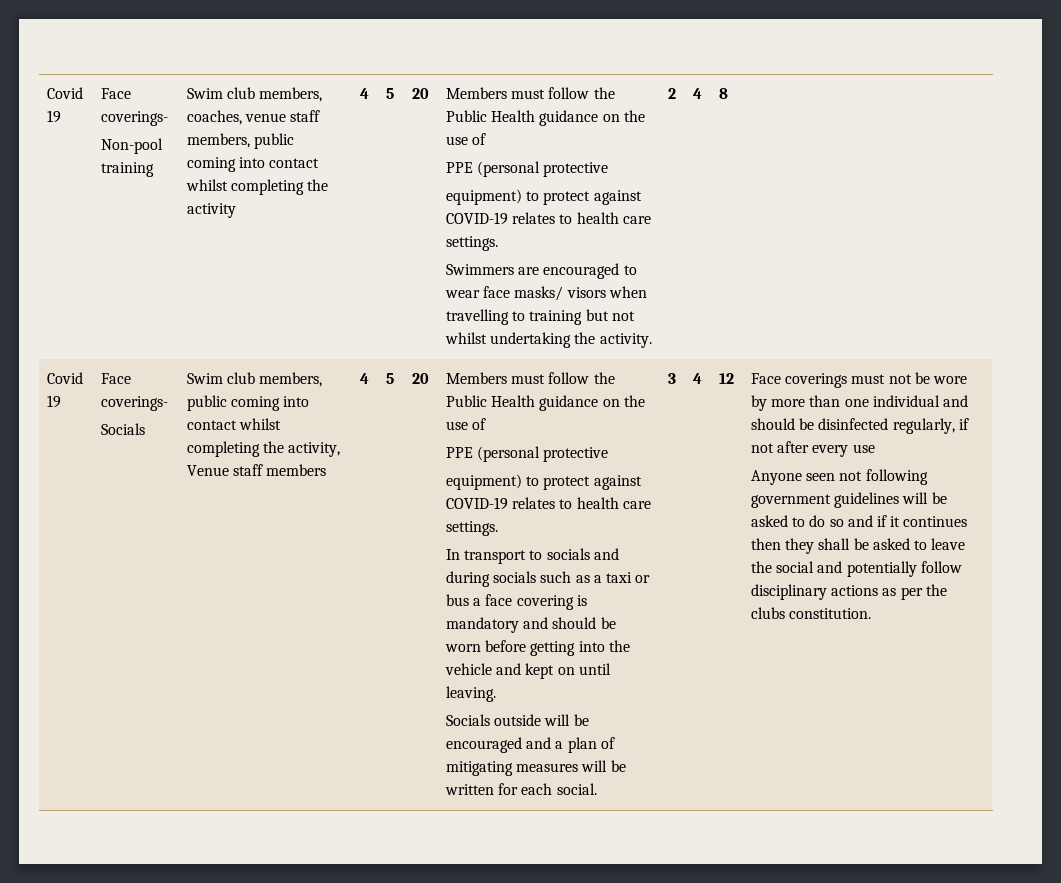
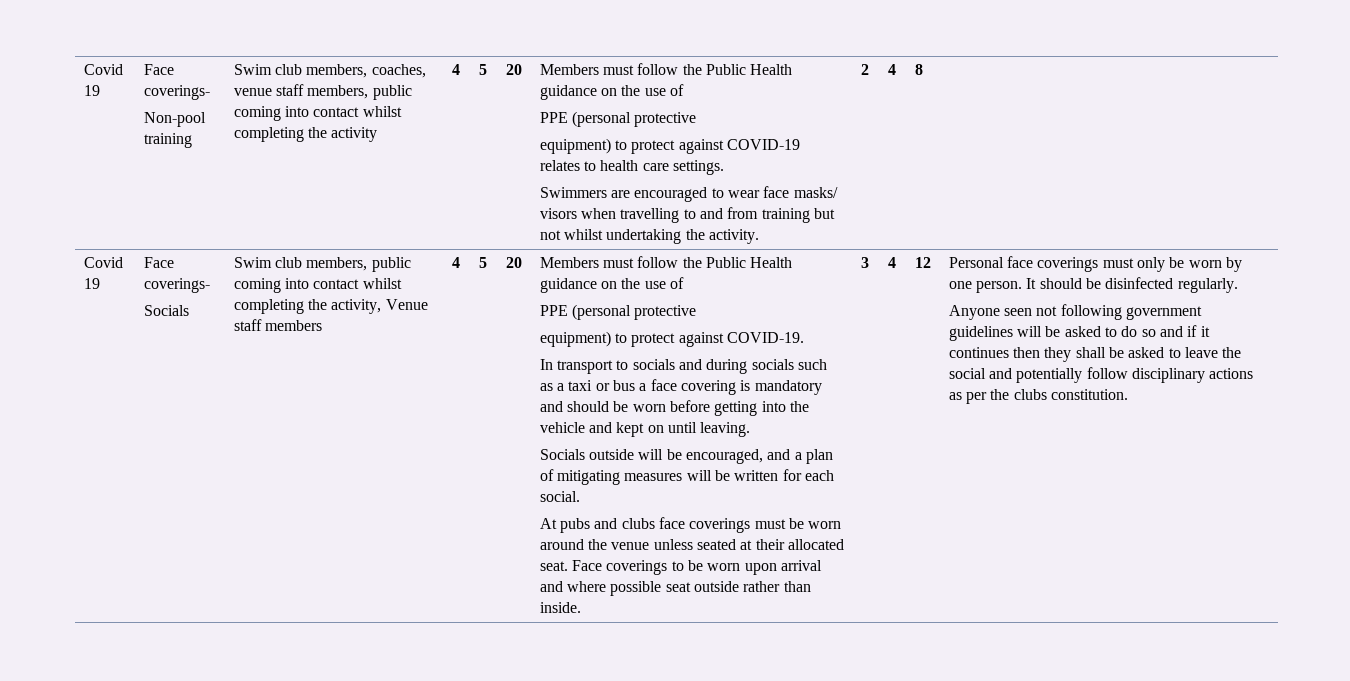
(526, 316) none -> [700,207,759,219] and from
[446,497,651,510] [446,521,499,536] COVID-19 relates to health care settings. -> [727,332,805,343] COVID-19.
[446,737,523,753] encouraged -> [686,449,764,464] encouraged,
[668,373,677,384] [693,373,703,384] [719,373,735,384] [751,372,968,388] [751,395,969,411] [751,418,969,434] [751,441,875,457] | 3 | 4 | 12 | Face coverings must not be wore by more than one individual and should be disinfected regularly, if not after every use -> [539,517,842,533] [539,539,845,550] [539,560,823,575] [539,581,811,596] [539,602,581,613] [860,257,869,268] [887,257,896,268] [914,257,931,268] [948,256,1243,272] [948,277,1238,293] // At pubs and clubs face coverings must be worn around the venue unless seated at their allocated seat. Face coverings to be worn upon arrival and where possible seat outside rather than inside. | 3 | 4 | 12 | Personal face coverings must only be worn by one person. It should be disinfected regularly.

